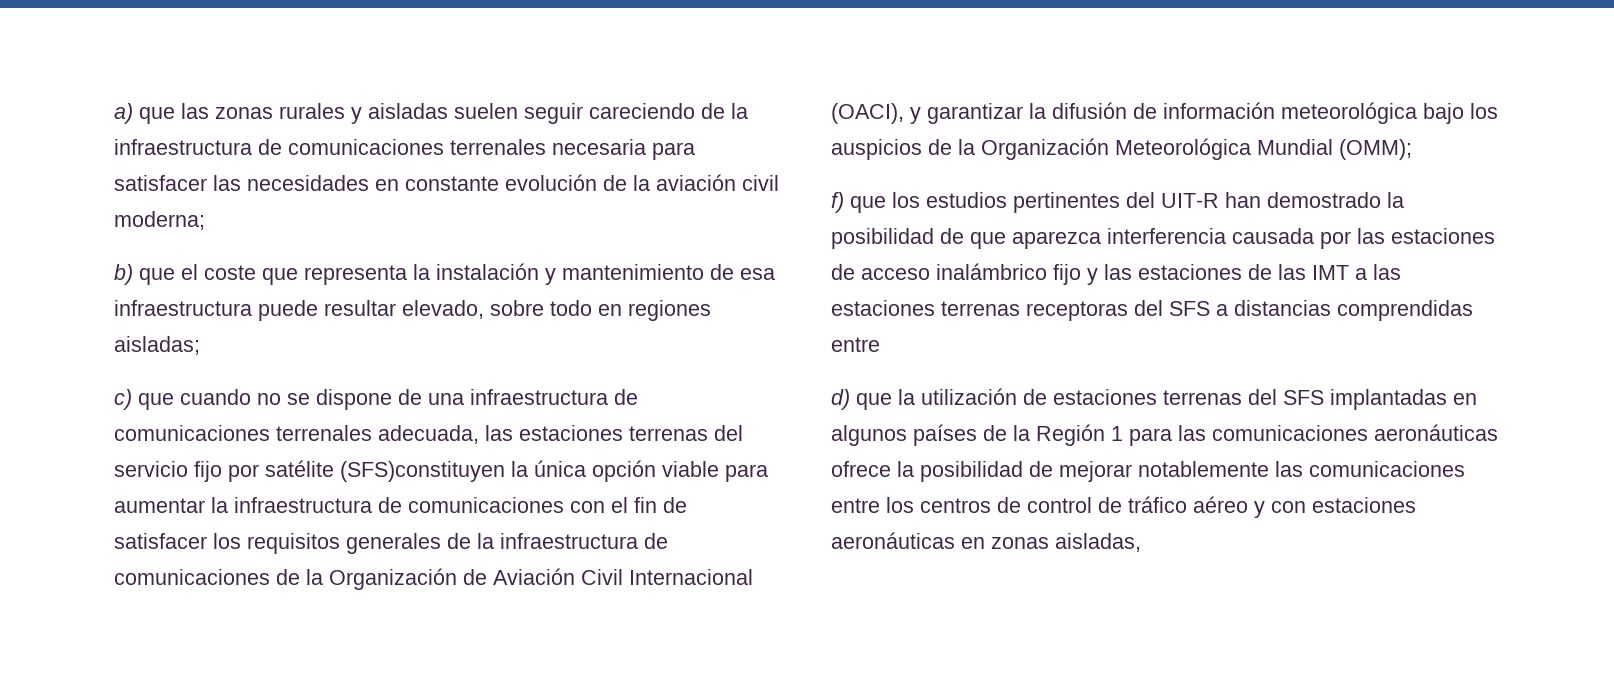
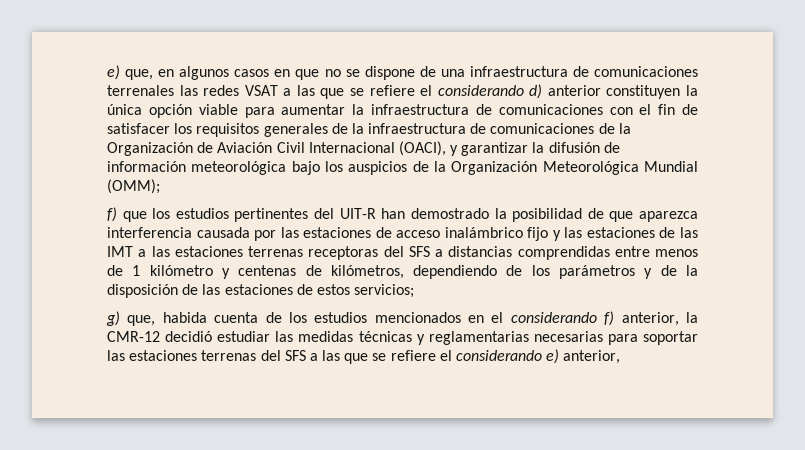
[114,103,748,124] [114,139,695,160] [114,174,779,191] [114,211,205,230] [114,263,775,285] [114,300,711,321] [114,336,200,355] [114,389,251,410] a) que las zonas rurales y aisladas suelen seguir careciendo de la infraestructura de comunicaciones terrenales necesaria para satisfacer las necesidades en constante evolución de la aviación civil moderna; // b) que el coste que representa la instalación y mantenimiento de esa infraestructura puede resultar elevado, sobre todo en regiones aisladas; // c) que cuando -> [107,65,320,80] e) que, en algunos casos en que
[378,425,743,444] [114,460,505,482] adecuada, las estaciones terrenas del servicio fijo por satélite (SFS)constituyen -> [179,84,681,99] las redes VSAT a las que se refiere el considerando d) anterior constituyen
[831,388,1477,410] [831,424,1498,446] [831,461,1465,482] [831,496,1416,518] [831,532,1141,552] // d) que la utilización de estaciones terrenas del SFS implantadas en algunos países de la Región 1 para las comunicaciones aeronáuticas ofrece la posibilidad de mejorar notablemente las comunicaciones entre los centros de control de tráfico aéreo y con estaciones aeronáuticas en zonas aisladas, -> [655,249,698,257] [107,265,698,279] [107,284,415,298] [106,311,698,326] [107,331,699,345] [107,349,621,364] menos de 1 kilómetro y centenas de kilómetros, dependiendo de los parámetros y de la disposición de las estaciones de estos servicios; // g) que, habida cuenta de los estudios mencionados en el considerando f) anterior, la CMR-12 decidió estudiar las medidas técnicas y reglamentarias necesarias para soportar las estaciones terrenas del SFS a las que se refiere el considerando e) anterior,

